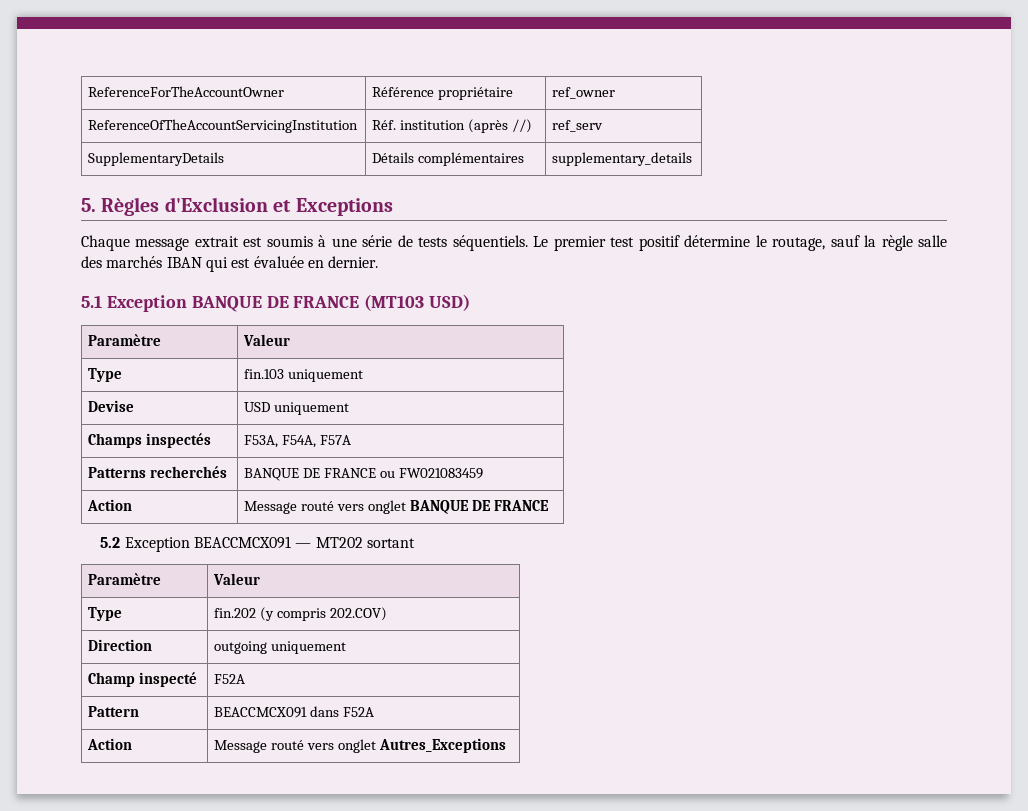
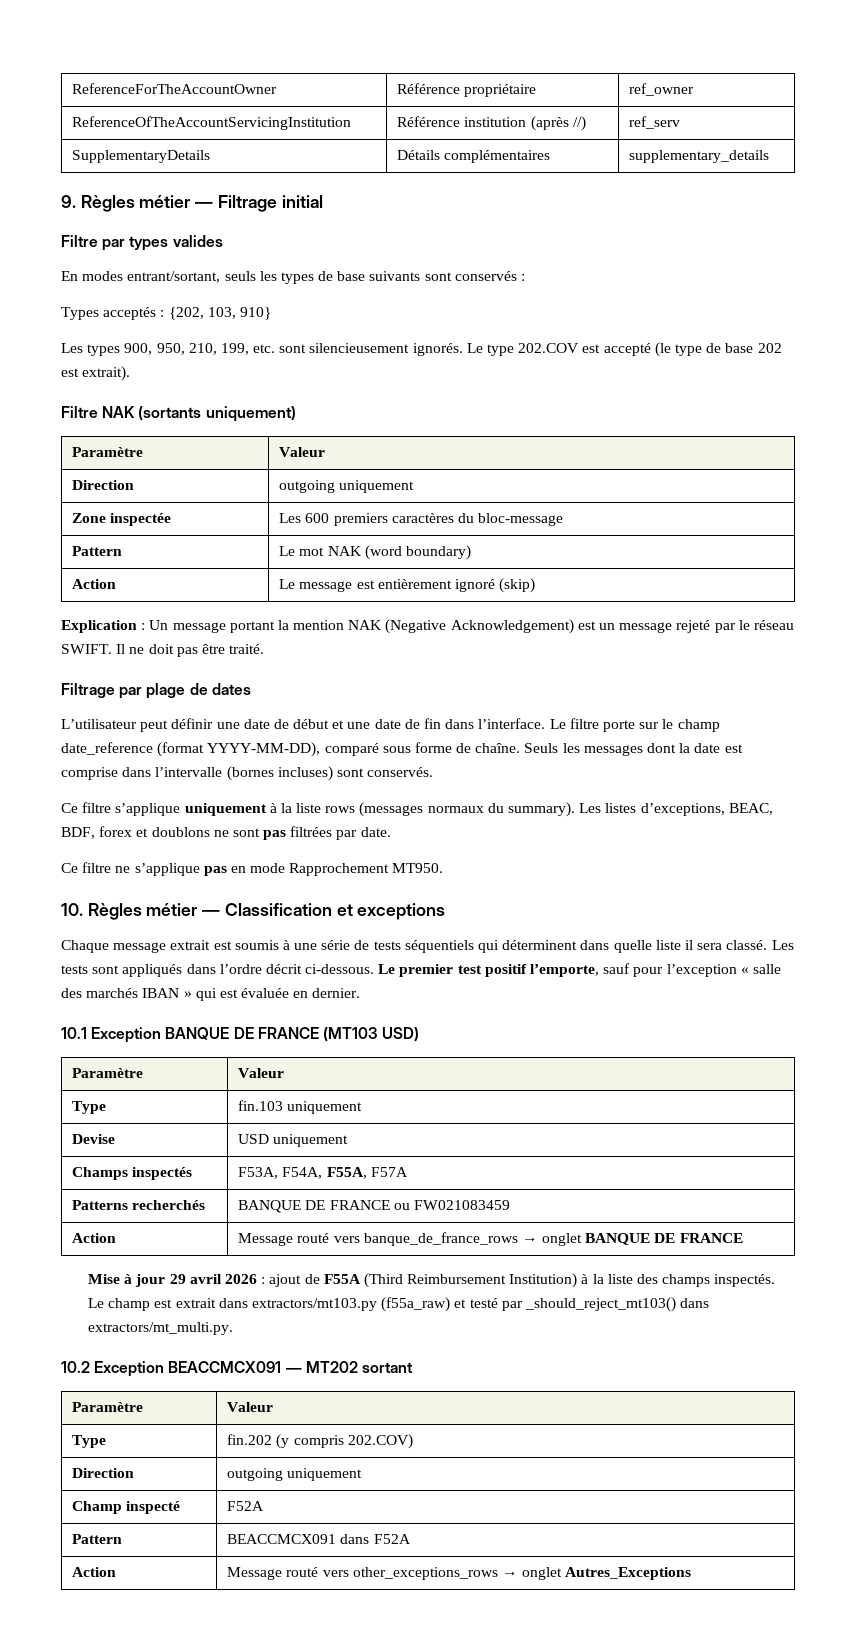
[372,120,397,130] Réf. -> [397,116,461,127] Référence
[81,197,393,216] 5. Règles d'Exclusion et Exceptions -> [61,195,323,212] [61,235,223,251] [61,271,526,284] [61,307,271,320] [61,342,782,357] [61,366,131,381] [61,406,296,422] [72,447,144,457] [279,447,326,457] [72,480,135,490] [279,480,415,493] [72,513,172,526] [279,513,564,526] [72,546,123,556] [279,545,471,560] [72,579,117,589] [279,578,536,593] [61,619,794,634] [61,644,265,657] [61,683,251,699] [61,718,720,732] [61,742,743,757] [61,766,434,781] [61,802,773,817] [61,826,391,840] [61,862,444,876] [61,903,446,920] 9. Règles métier — Filtrage initial // Filtre par types valides // En modes entrant/sortant, seuls les types de base suivants sont conservés : // Types acceptés : {202, 103, 910} // Les types 900, 950, 210, 199, etc. sont silencieusement ignorés. Le type 202.COV est accepté (le type de base 202 est extrait). // Filtre NAK (sortants uniquement) // Paramètre | Valeur // Direction | outgoing uniquement // Zone inspectée | Les 600 premiers caractères du bloc-message // Pattern | Le mot NAK (word boundary) // Action | Le message est entièrement ignoré (skip) // Explication : Un message portant la mention NAK (Negative Acknowledgement) est un message rejeté par le réseau SWIFT. Il ne doit pas être traité. // Filtrage par plage de dates // L’utilisateur peut définir une date de début et une date de fin dans l’interface. Le filtre porte sur le champ date_reference (format YYYY-MM-DD), comparé sous forme de chaîne. Seuls les messages dont la date est comprise dans l’intervalle (bornes incluses) sont conservés. // Ce filtre s’applique uniquement à la liste rows (messages normaux du summary). Les listes d’exceptions, BEAC, BDF, forex et doublons ne sont pas filtrées par date. // Ce filtre ne s’applique pas en mode Rapprochement MT950. // 10. Règles métier — Classification et exceptions
[452,235,913,251] séquentiels. Le premier test positif détermine le routage, sauf la règle -> [404,940,794,953] [61,963,749,977] séquentiels qui déterminent dans quelle liste il sera classé. Les tests sont appliqués dans l’ordre décrit ci-dessous. Le premier test positif l’emporte, sauf pour l’exception «
(202, 262) none -> [183,991,192,998] »
[81,295,102,308] 5.1 -> [61,1027,87,1039] 10.1
(317, 441) none -> [326,1167,367,1179] F55A,
(365, 507) none -> [363,1232,538,1246] banque_de_france_rows →
[100,537,121,548] 5.2 -> [88,1273,776,1288] [88,1297,710,1312] [88,1322,234,1335] [61,1361,90,1373] Mise à jour 29 avril 2026 : ajout de F55A (Third Reimbursement Institution) à la liste des champs inspectés. Le champ est extrait dans extractors/mt103.py (f55a_raw) et testé par _should_reject_mt103() dans extractors/mt_multi.py. // 10.2
(335, 746) none -> [352,1567,518,1580] other_exceptions_rows →

